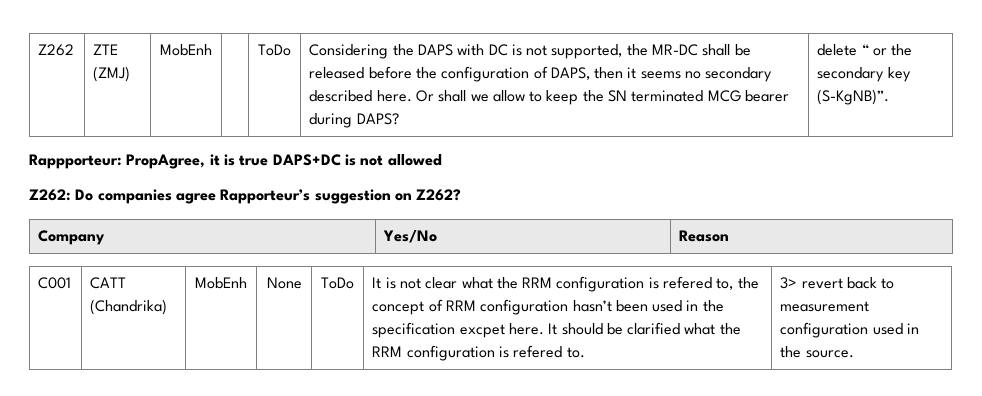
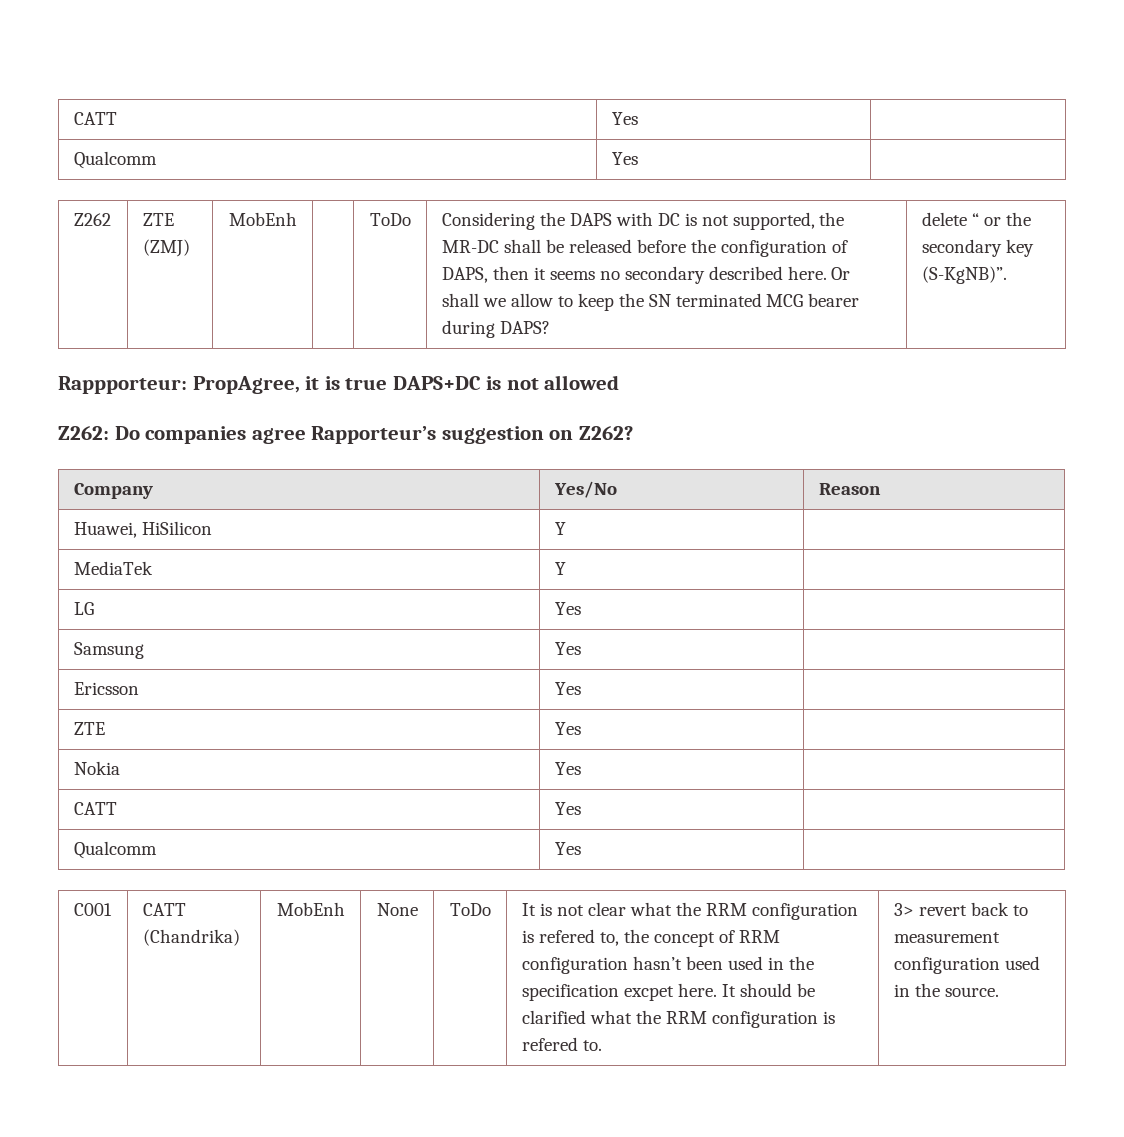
(38, 50) none -> [73,112,117,125] [611,112,638,125] [73,151,157,169] [611,152,638,165] CATT | Yes | // Qualcomm | Yes | //
(730, 236) none -> [73,521,212,538] [554,522,566,535] [73,561,153,575] [554,562,566,575] [73,602,94,615] [554,602,581,615] [73,642,144,659] [554,642,581,655] [73,682,139,695] [554,682,581,695] [73,722,105,735] [554,722,581,735] [73,761,120,775] [554,762,581,775] [73,802,117,815] [554,802,581,815] [73,841,157,859] [554,842,581,855] // Huawei, HiSilicon | Y | // MediaTek | Y | // LG | Yes | // Samsung | Yes | // Ericsson | Yes | // ZTE | Yes | // Nokia | Yes | // CATT | Yes | // Qualcomm | Yes |

